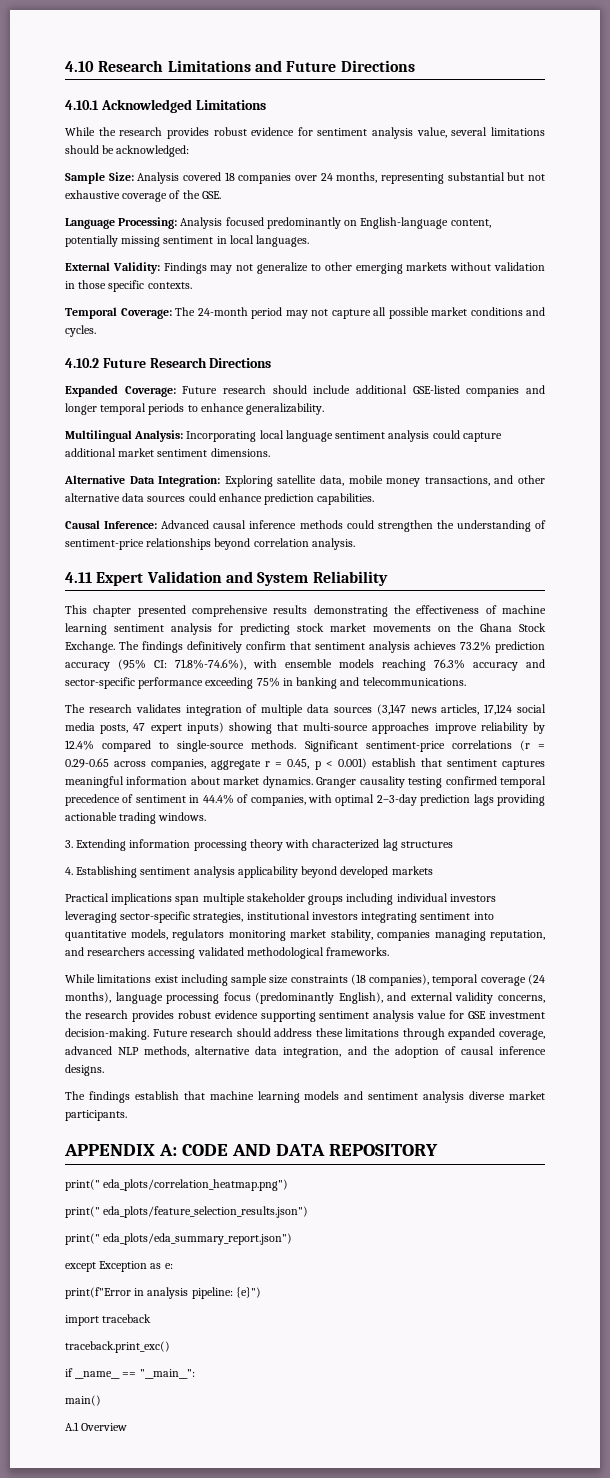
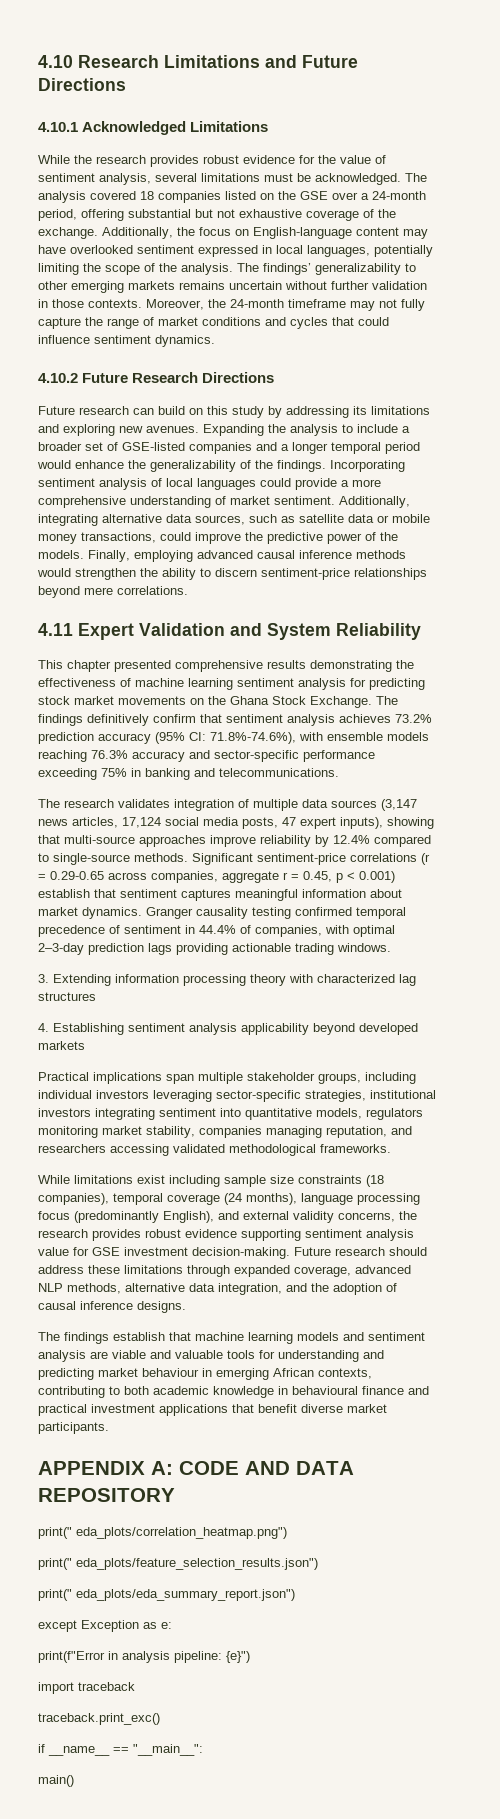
[317,127,545,139] [65,145,190,157] [65,172,444,184] sentiment analysis value, several limitations should be acknowledged: // Sample Size: Analysis covered 18 companies over 24 months, representing -> [318,155,386,164] [38,173,427,185] [38,191,426,203] [38,209,124,221] the value of sentiment analysis, several limitations must be acknowledged. The analysis covered 18 companies listed on the GSE over a 24-month period, offering
[201,191,221,199] [65,217,491,229] [65,235,310,247] [65,262,492,274] GSE. // Language Processing: Analysis focused predominantly on English-language content, potentially missing sentiment in local languages. // External Validity: Findings may not generalize to other emerging markets without -> [38,227,428,239] [38,245,433,257] [38,263,416,275] [38,281,369,293] exchange. Additionally, the focus on English-language content may have overlooked sentiment expressed in local languages, potentially limiting the scope of the analysis. The findings’ generalizability to other emerging markets remains uncertain without further
[108,280,145,292] specific -> (84, 303) none
[65,307,545,319] [65,325,96,337] [65,357,272,368] [65,385,407,397] // Temporal Coverage: The 24-month period may not capture all possible market conditions and cycles. // 4.10.2 Future Research Directions // Expanded Coverage: Future research should include additional -> [146,299,425,311] [38,317,389,329] [38,335,215,347] [38,372,275,383] [38,406,430,418] [38,424,410,436] [38,442,118,451] Moreover, the 24-month timeframe may not fully capture the range of market conditions and cycles that could influence sentiment dynamics. // 4.10.2 Future Research Directions // Future research can build on this study by addressing its limitations and exploring new avenues. Expanding the analysis to include a broader set of
(545, 389) none -> [281,444,289,451] a
[148,403,325,415] [65,430,502,442] [65,448,270,457] [64,475,546,487] [65,493,375,505] [65,520,210,529] periods to enhance generalizability. // Multilingual Analysis: Incorporating local language sentiment analysis could capture additional market sentiment dimensions. // Alternative Data Integration: Exploring satellite data, mobile money transactions, and other alternative data sources could enhance prediction capabilities. // Causal Inference: Advanced -> [385,442,420,454] [37,460,405,472] [38,478,381,490] [38,496,410,508] [38,514,430,526] [38,532,398,544] [38,550,253,562] period would enhance the generalizability of the findings. Incorporating sentiment analysis of local languages could provide a more comprehensive understanding of market sentiment. Additionally, integrating alternative data sources, such as satellite data or mobile money transactions, could improve the predictive power of the models. Finally, employing advanced
[346,520,374,529] could -> [37,568,71,577] would
[456,520,547,532] understanding of -> [162,568,257,580] ability to discern
[253,538,355,550] correlation analysis. -> [84,586,188,595] mere correlations.
[186,722,224,734] inputs) -> [340,817,383,829] inputs),
[308,895,344,905] groups -> [318,1073,361,1084] groups,
(465, 1097) none -> [90,1350,384,1362] [38,1368,372,1380] [38,1386,429,1398] [38,1404,297,1416] are viable and valuable tools for understanding and predicting market behaviour in emerging African contexts, contributing to both academic knowledge in behavioural finance and practical investment applications that benefit
[65,1422,128,1431] // A.1 Overview -> (74, 1781) none

